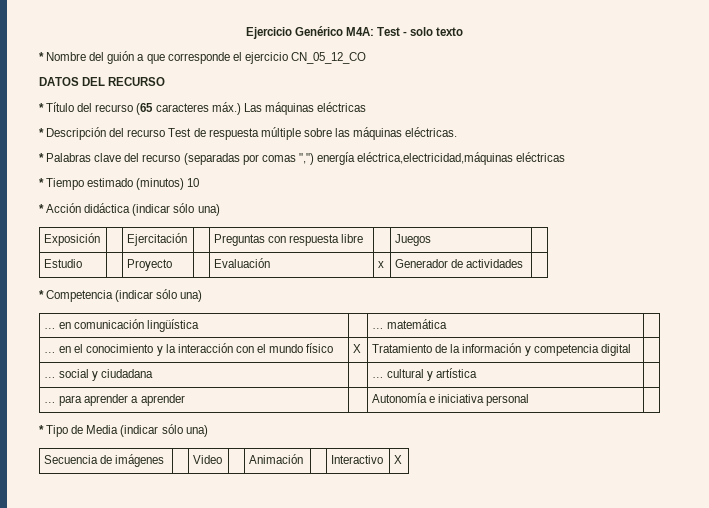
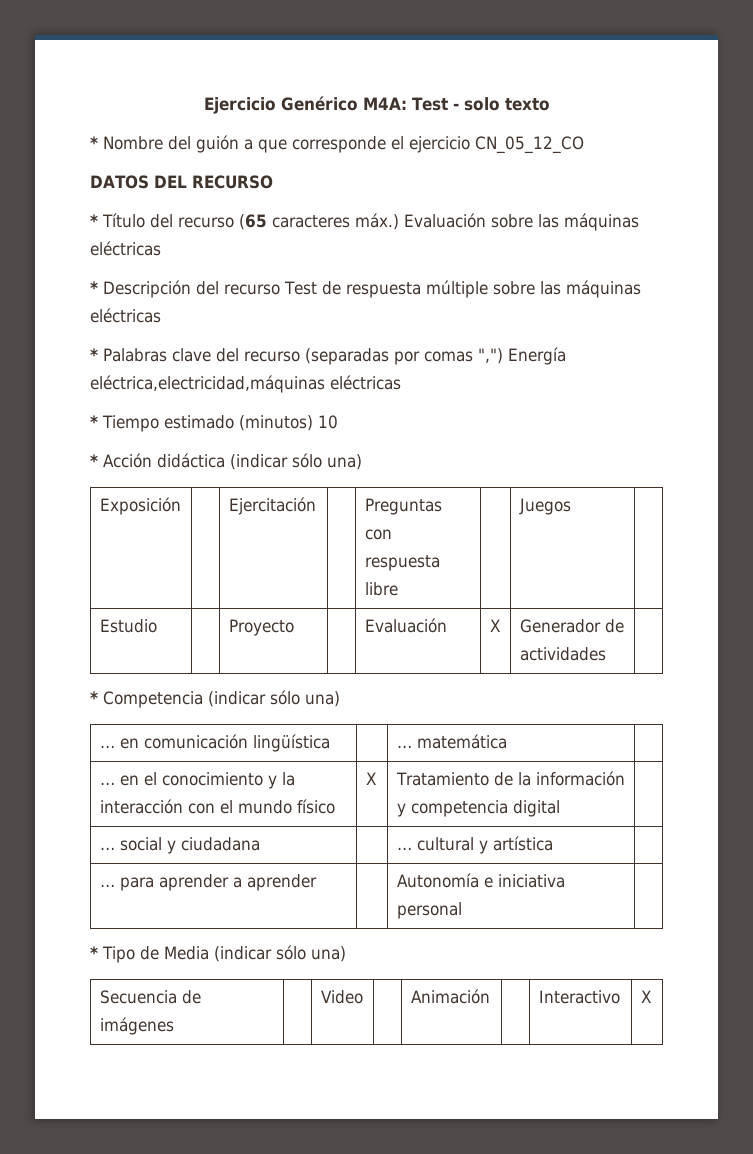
[243,103,262,112] Las -> [404,213,559,228] Evaluación sobre las
[405,127,458,137] eléctricas. -> [90,308,161,323] eléctricas
[316,152,355,165] energía -> [508,347,566,365] Energía
[378,261,385,268] x -> [489,619,500,632] X

